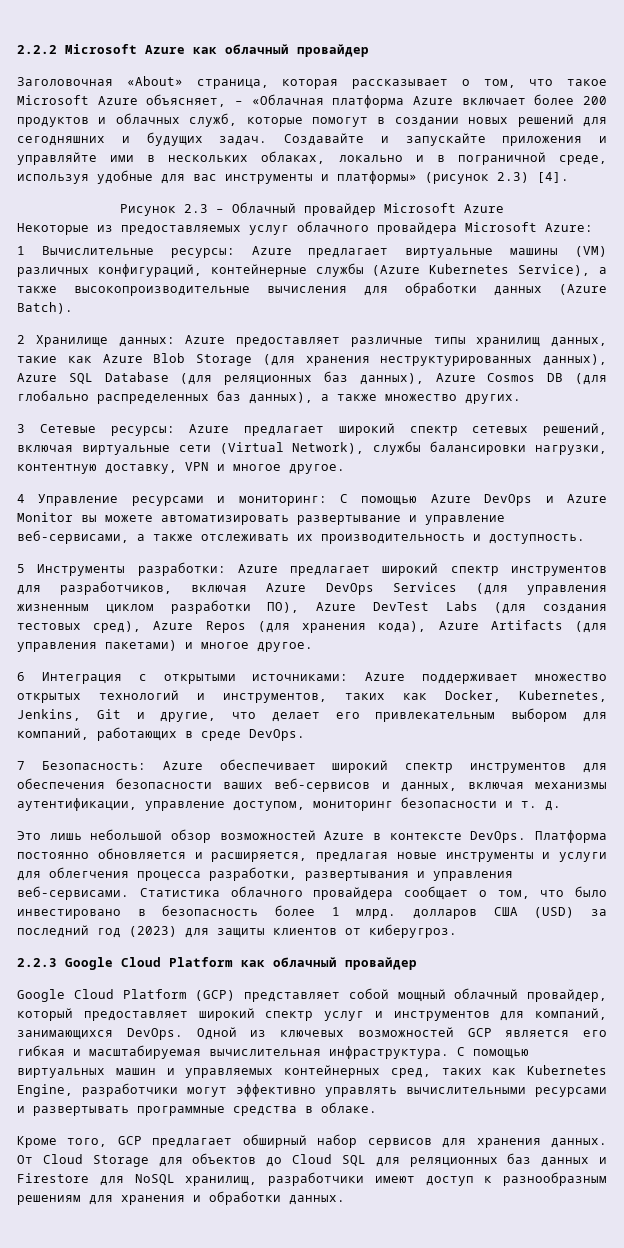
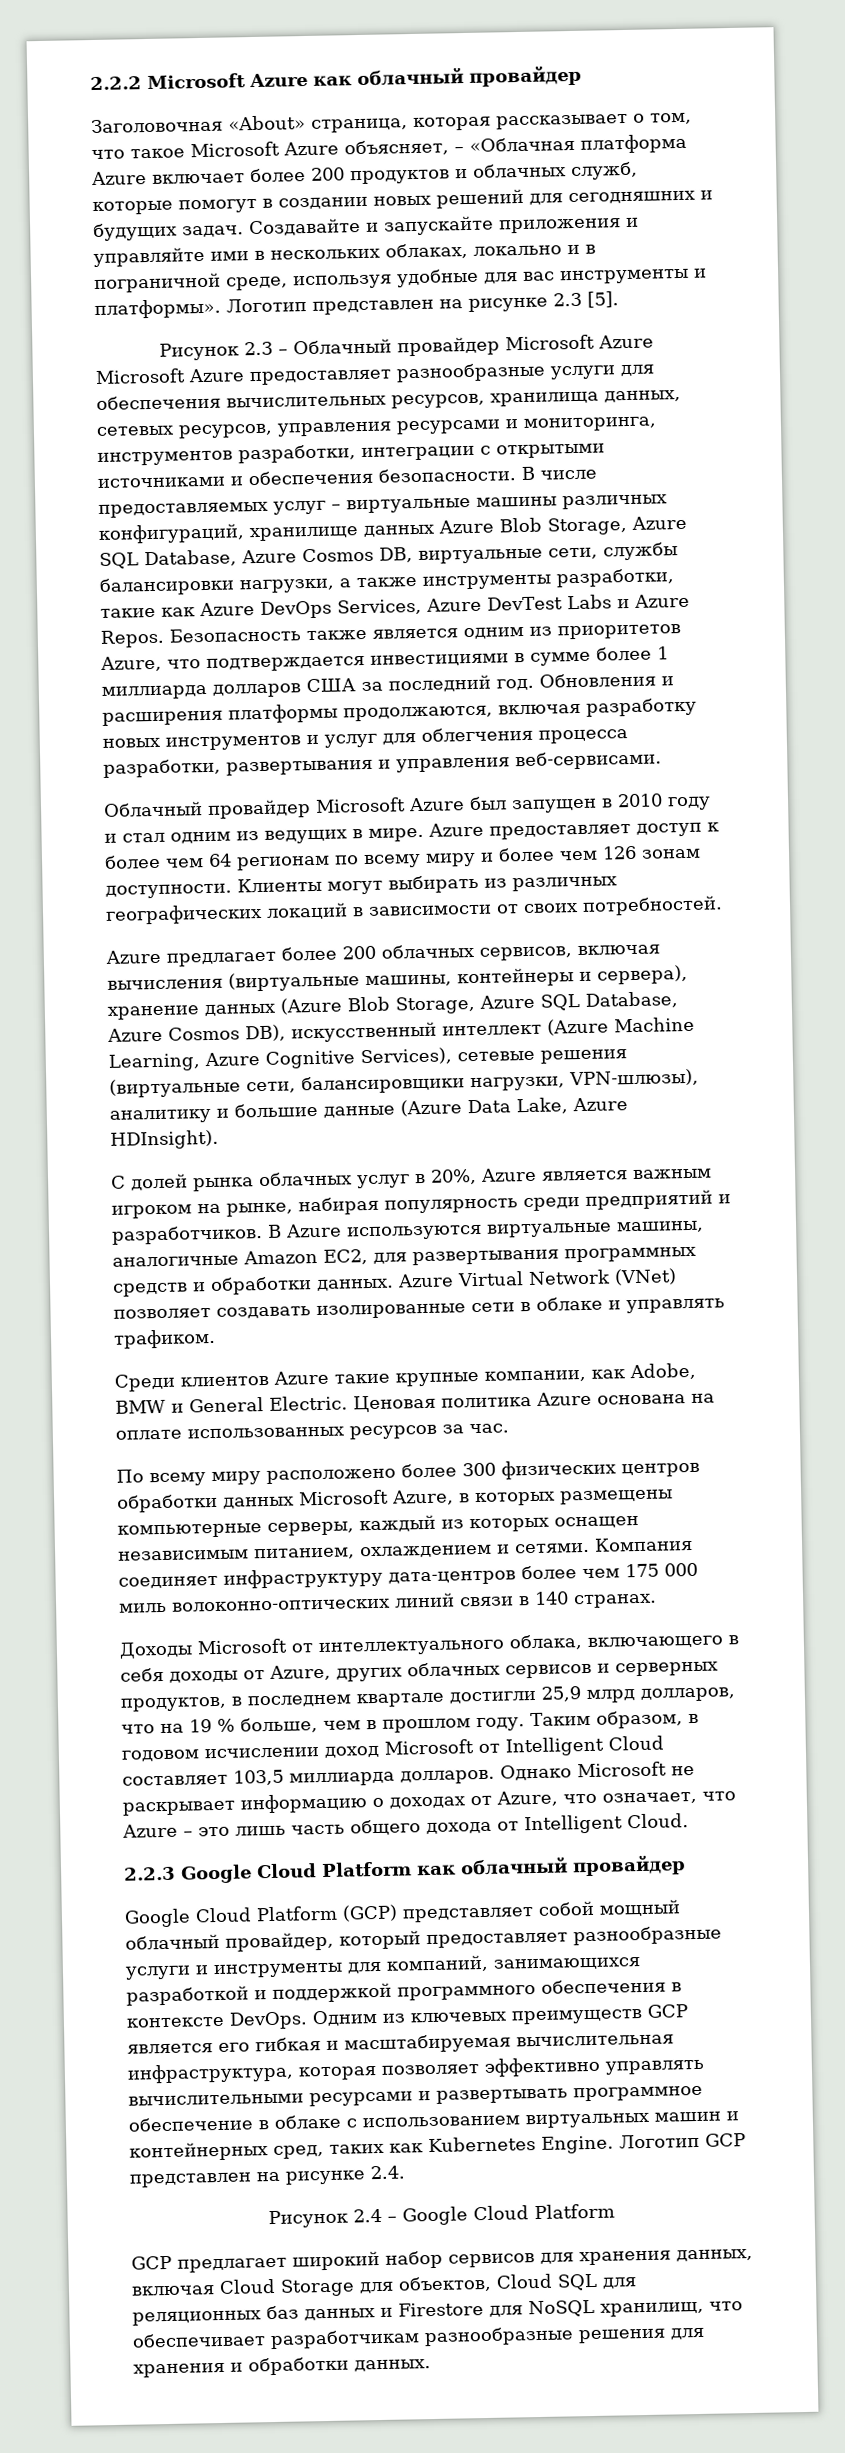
[337,171,569,184] платформы» (рисунок 2.3) [4]. -> [94,291,619,320] платформы». Логотип представлен на рисунке 2.3 [5].
[17,221,593,235] [17,246,389,258] Некоторые из предоставляемых услуг облачного провайдера Microsoft Azure: // 1 Вычислительные ресурсы: Azure предлагает -> [95,362,655,386] [96,389,681,410] [96,416,657,439] [97,443,605,466] [97,466,597,488] [98,500,341,518] Microsoft Azure предоставляет разнообразные услуги для обеспечения вычислительных ресурсов, хранилища данных, сетевых ресурсов, управления ресурсами и мониторинга, инструментов разработки, интеграции с открытыми источниками и обеспечения безопасности. В числе предоставляемых услуг –
[575,246,607,257] (VM) -> (557, 501) none
[210,263,607,277] [17,282,607,296] [17,302,73,314] [17,335,607,347] [17,353,607,366] [17,371,607,385] [17,390,521,404] [17,423,607,436] [17,441,607,455] [17,462,345,474] [17,494,607,506] [17,512,505,525] [17,530,585,544] [17,562,607,576] [17,581,608,595] [17,600,607,614] [17,620,607,633] [17,640,313,652] [17,672,607,684] [17,690,607,703] [17,708,607,722] [17,727,305,741] [17,759,607,773] [17,778,608,792] [17,797,561,811] [17,829,607,843] [17,848,607,862] контейнерные службы (Azure Kubernetes Service), а также высокопроизводительные вычисления для обработки данных (Azure Batch). // 2 Хранилище данных: Azure предоставляет различные типы хранилищ данных, такие как Azure Blob Storage (для хранения неструктурированных данных), Azure SQL Database (для реляционных баз данных), Azure Cosmos DB (для глобально распределенных баз данных), а также множество других. // 3 Сетевые ресурсы: Azure предлагает широкий спектр сетевых решений, включая виртуальные сети (Virtual Network), службы балансировки нагрузки, контентную доставку, VPN и многое другое. // 4 Управление ресурсами и мониторинг: С помощью Azure DevOps и Azure Monitor вы можете автоматизировать развертывание и управление веб-сервисами, а также отслеживать их производительность и доступность. // 5 Инструменты разработки: Azure предлагает широкий спектр инструментов для разработчиков, включая Azure DevOps Services (для управления жизненным циклом разработки ПО), Azure DevTest Labs (для создания тестовых сред), Azure Repos (для хранения кода), Azure Artifacts (для управления пакетами) и многое другое. // 6 Интеграция с открытыми источниками: Azure поддерживает множество открытых технологий и инструментов, таких как Docker, Kubernetes, Jenkins, Git и другие, что делает его привлекательным выбором для компаний, работающих в среде DevOps. // 7 Безопасность: Azure обеспечивает широкий спектр инструментов для обеспечения безопасности ваших веб-сервисов и данных, включая механизмы аутентификации, управление доступом, мониторинг безопасности и т. д. // Это лишь небольшой обзор возможностей Azure в контексте DevOps. Платформа постоянно обновляется и расширяется, предлагая новые инструменты и услуги -> [249,515,687,542] [99,542,678,569] [99,568,674,596] [100,593,690,619] [100,624,681,648] [100,646,669,672] [101,672,674,700] [102,697,697,726] [102,733,377,751] хранилище данных Azure Blob Storage, Azure SQL Database, Azure Cosmos DB, виртуальные сети, службы балансировки нагрузки, а также инструменты разработки, такие как Azure DevOps Services, Azure DevTest Labs и Azure Repos. Безопасность также является одним из приоритетов Azure, что подтверждается инвестициями в сумме более 1 миллиарда долларов США за последний год. Обновления и расширения платформы продолжаются, включая разработку новых инструментов и услуг
[139,886,607,900] [17,905,607,919] [17,924,457,938] Статистика облачного провайдера сообщает о том, что было инвестировано в безопасность более 1 млрд. долларов США (USD) за последний год (2023) для защиты клиентов от киберугроз. -> [103,793,711,819] [104,822,720,844] [104,845,701,871] [105,874,617,899] [105,895,723,925] [105,943,660,967] [107,964,688,992] [107,991,678,1020] [107,1016,695,1043] [108,1047,627,1072] [109,1068,699,1098] [109,1097,628,1124] [110,1129,219,1150] [110,1167,712,1192] [111,1189,731,1219] [111,1220,704,1245] [112,1246,696,1267] [113,1268,677,1297] [113,1296,725,1320] [113,1328,216,1349] [114,1362,696,1392] [115,1391,715,1414] [115,1423,509,1440] [116,1459,700,1487] [117,1489,673,1513] [117,1514,639,1539] [118,1536,693,1561] [118,1562,698,1589] [119,1591,657,1613] [119,1634,739,1659] [120,1661,718,1683] [120,1686,735,1712] [121,1710,699,1734] [121,1735,664,1762] [122,1761,695,1787] [122,1790,736,1816] [122,1813,689,1838] // Облачный провайдер Microsoft Azure был запущен в 2010 году и стал одним из ведущих в мире. Azure предоставляет доступ к более чем 64 регионам по всему миру и более чем 126 зонам доступности. Клиенты могут выбирать из различных географических локаций в зависимости от своих потребностей. // Azure предлагает более 200 облачных сервисов, включая вычисления (виртуальные машины, контейнеры и сервера), хранение данных (Azure Blob Storage, Azure SQL Database, Azure Cosmos DB), искусственный интеллект (Azure Machine Learning, Azure Cognitive Services), сетевые решения (виртуальные сети, балансировщики нагрузки, VPN-шлюзы), аналитику и большие данные (Azure Data Lake, Azure HDInsight). // С долей рынка облачных услуг в 20%, Azure является важным игроком на рынке, набирая популярность среди предприятий и разработчиков. В Azure используются виртуальные машины, аналогичные Amazon EC2, для развертывания программных средств и обработки данных. Azure Virtual Network (VNet) позволяет создавать изолированные сети в облаке и управлять трафиком. // Среди клиентов Azure такие крупные компании, как Adobe, BMW и General Electric. Ценовая политика Azure основана на оплате использованных ресурсов за час. // По всему миру расположено более 300 физических центров обработки данных Microsoft Azure, в которых размещены компьютерные серверы, каждый из которых оснащен независимым питанием, охлаждением и сетями. Компания соединяет инфраструктуру дата-центров более чем 175 000 миль волоконно-оптических линий связи в 140 странах. // Доходы Microsoft от интеллектуального облака, включающего в себя доходы от Azure, других облачных сервисов и серверных продуктов, в последнем квартале достигли 25,9 млрд долларов, что на 19 % больше, чем в прошлом году. Таким образом, в годовом исчислении доход Microsoft от Intelligent Cloud составляет 103,5 миллиарда долларов. Однако Microsoft не раскрывает информацию о доходах от Azure, что означает, что Azure – это лишь часть общего дохода от Intelligent Cloud.
[198,1008,607,1021] [17,1027,237,1040] широкий спектр услуг и инструментов для компаний, занимающихся DevOps. Одной -> [573,1925,722,1946] [125,1954,641,1980] [126,1978,682,2006] [126,2010,378,2030] разнообразные услуги и инструменты для компаний, занимающихся разработкой и поддержкой программного обеспечения в контексте DevOps. Одним
[357,1027,454,1037] возможностей -> [511,2009,643,2025] преимуществ
[329,1046,529,1059] [17,1065,607,1078] [17,1083,227,1097] инфраструктура. С помощью виртуальных машин и управляемых контейнерных сред, таких как Kubernetes Engine, разработчики могут -> [127,2062,479,2084] инфраструктура, которая позволяет
[137,1102,377,1116] [17,1136,108,1148] программные средства в облаке. // Кроме того, -> [573,2085,703,2102] [128,2111,739,2132] [129,2133,746,2162] [129,2165,405,2188] [267,2203,615,2229] программное обеспечение в облаке с использованием виртуальных машин и контейнерных сред, таких как Kubernetes Engine. Логотип GCP представлен на рисунке 2.4. // Рисунок 2.4 – Google Cloud Platform //
[242,1134,307,1148] обширный -> [292,2250,380,2271] широкий
[551,1138,608,1148] [17,1155,33,1164] данных. От -> [676,2248,753,2262] [131,2285,215,2296] данных, включая
[192,1153,283,1167] объектов до -> [398,2275,492,2293] объектов,
[268,1172,607,1186] [17,1195,81,1205] разработчики имеют доступ к разнообразным решениям -> [709,2301,743,2311] [132,2326,666,2350] что обеспечивает разработчикам разнообразные решения

